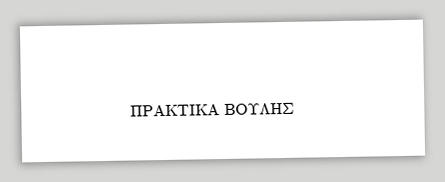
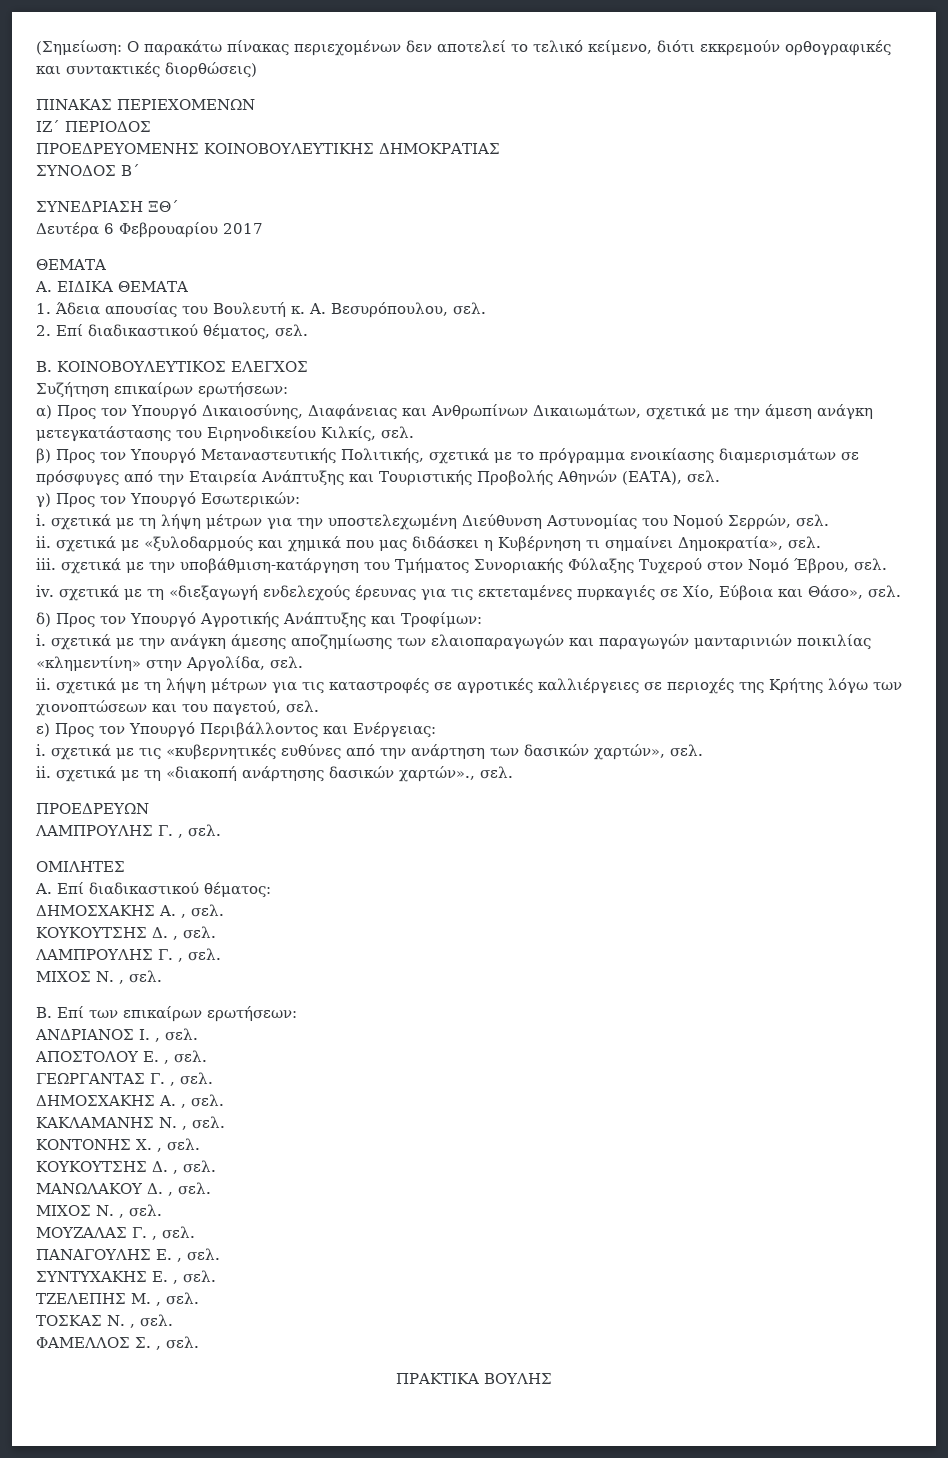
(130, 110) none -> [36,40,891,56] [36,62,257,78] [36,99,255,110] [36,120,151,132] [36,143,500,154] [36,164,140,176] [36,200,179,212] [36,222,263,238] [36,259,106,270] [35,281,188,292] [36,302,486,318] [36,324,308,340] [36,361,308,372] [36,382,288,398] [36,404,873,420] [36,426,414,442] [36,448,859,464] [36,470,720,486] [36,492,300,508] [36,514,829,530] [36,536,821,552] [36,558,887,574] [36,585,901,601] [36,612,482,628] [36,634,871,650] [36,656,303,672] [36,678,902,694] [36,700,319,716] [36,722,436,738] [36,744,703,760] [36,766,513,782] [36,803,149,814] [35,824,221,838] [36,861,125,872] [35,882,271,898] [36,904,224,918] [36,926,216,940] [35,948,221,962] [36,970,162,984] [36,1006,297,1022] [35,1028,198,1042] [35,1050,207,1064] [36,1072,213,1086] [36,1094,224,1108] [36,1116,225,1130] [36,1138,200,1152] [36,1160,216,1174] [36,1182,211,1196] [36,1204,162,1218] [36,1226,195,1240] [36,1248,220,1262] [36,1270,216,1284] [36,1292,199,1306] [36,1314,173,1328] [36,1336,199,1350] (Σημείωση: Ο παρακάτω πίνακας περιεχομένων δεν αποτελεί το τελικό κείμενο, διότι εκκρεμούν ορθογραφικές και συντακτικές διορθώσεις) // ΠΙΝΑΚΑΣ ΠΕΡΙΕΧΟΜΕΝΩΝ // ΙΖ΄ ΠΕΡΙΟΔΟΣ // ΠΡΟΕΔΡΕΥΟΜΕΝΗΣ ΚΟΙΝΟΒΟΥΛΕΥΤΙΚΗΣ ΔΗΜΟΚΡΑΤΙΑΣ // ΣΥΝΟΔΟΣ Β΄ // ΣΥΝΕΔΡΙΑΣΗ ΞΘ΄ // Δευτέρα 6 Φεβρουαρίου 2017 // ΘΕΜΑΤΑ // Α. ΕΙΔΙΚΑ ΘΕΜΑΤΑ // 1. Άδεια απουσίας του Βουλευτή κ. Α. Βεσυρόπουλου, σελ. // 2. Επί διαδικαστικού θέματος, σελ. // Β. ΚΟΙΝΟΒΟΥΛΕΥΤΙΚΟΣ ΕΛΕΓΧΟΣ // Συζήτηση επικαίρων ερωτήσεων: // α) Προς τον Υπουργό Δικαιοσύνης, Διαφάνειας και Ανθρωπίνων Δικαιωμάτων, σχετικά με την άμεση ανάγκη μετεγκατάστασης του Ειρηνοδικείου Κιλκίς, σελ. // β) Προς τον Υπουργό Μεταναστευτικής Πολιτικής, σχετικά με το πρόγραμμα ενοικίασης διαμερισμάτων σε πρόσφυγες από την Εταιρεία Ανάπτυξης και Τουριστικής Προβολής Αθηνών (ΕΑΤΑ), σελ. // γ) Προς τον Υπουργό Εσωτερικών: // i. σχετικά με τη λήψη μέτρων για την υποστελεχωμένη Διεύθυνση Αστυνομίας του Νομού Σερρών, σελ. // ii. σχετικά με «ξυλοδαρμούς και χημικά που μας διδάσκει η Κυβέρνηση τι σημαίνει Δημοκρατία», σελ. // iii. σχετικά με την υποβάθμιση-κατάργηση του Τμήματος Συνοριακής Φύλαξης Τυχερού στον Νομό Έβρου, σελ. // iv. σχετικά με τη «διεξαγωγή ενδελεχούς έρευνας για τις εκτεταμένες πυρκαγιές σε Χίο, Εύβοια και Θάσο», σελ. // δ) Προς τον Υπουργό Αγροτικής Ανάπτυξης και Τροφίμων: // i. σχετικά με την ανάγκη άμεσης αποζημίωσης των ελαιοπαραγωγών και παραγωγών μανταρινιών ποικιλίας «κλημεντίνη» στην Αργολίδα, σελ. // ii. σχετικά με τη λήψη μέτρων για τις καταστροφές σε αγροτικές καλλιέργειες σε περιοχές της Κρήτης λόγω των χιονοπτώσεων και του παγετού, σελ. // ε) Προς τον Υπουργό Περιβάλλοντος και Ενέργειας: // i. σχετικά με τις «κυβερνητικές ευθύνες από την ανάρτηση των δασικών χαρτών», σελ. // ii. σχετικά με τη «διακοπή ανάρτησης δασικών χαρτών»., σελ. // ΠΡΟΕΔΡΕΥΩΝ // ΛΑΜΠΡΟΥΛΗΣ Γ. , σελ. // ΟΜΙΛΗΤΕΣ // Α. Επί διαδικαστικού θέματος: // ΔΗΜΟΣΧΑΚΗΣ Α. , σελ. // ΚΟΥΚΟΥΤΣΗΣ Δ. , σελ. // ΛΑΜΠΡΟΥΛΗΣ Γ. , σελ. // ΜΙΧΟΣ Ν. , σελ. // Β. Επί των επικαίρων ερωτήσεων: // ΑΝΔΡΙΑΝΟΣ Ι. , σελ. // ΑΠΟΣΤΟΛΟΥ Ε. , σελ. // ΓΕΩΡΓΑΝΤΑΣ Γ. , σελ. // ΔΗΜΟΣΧΑΚΗΣ Α. , σελ. // ΚΑΚΛΑΜΑΝΗΣ Ν. , σελ. // ΚΟΝΤΟΝΗΣ Χ. , σελ. // ΚΟΥΚΟΥΤΣΗΣ Δ. , σελ. // ΜΑΝΩΛΑΚΟΥ Δ. , σελ. // ΜΙΧΟΣ Ν. , σελ. // ΜΟΥΖΑΛΑΣ Γ. , σελ. // ΠΑΝΑΓΟΥΛΗΣ Ε. , σελ. // ΣΥΝΤΥΧΑΚΗΣ Ε. , σελ. // ΤΖΕΛΕΠΗΣ Μ. , σελ. // ΤΟΣΚΑΣ Ν. , σελ. // ΦΑΜΕΛΛΟΣ Σ. , σελ. //

